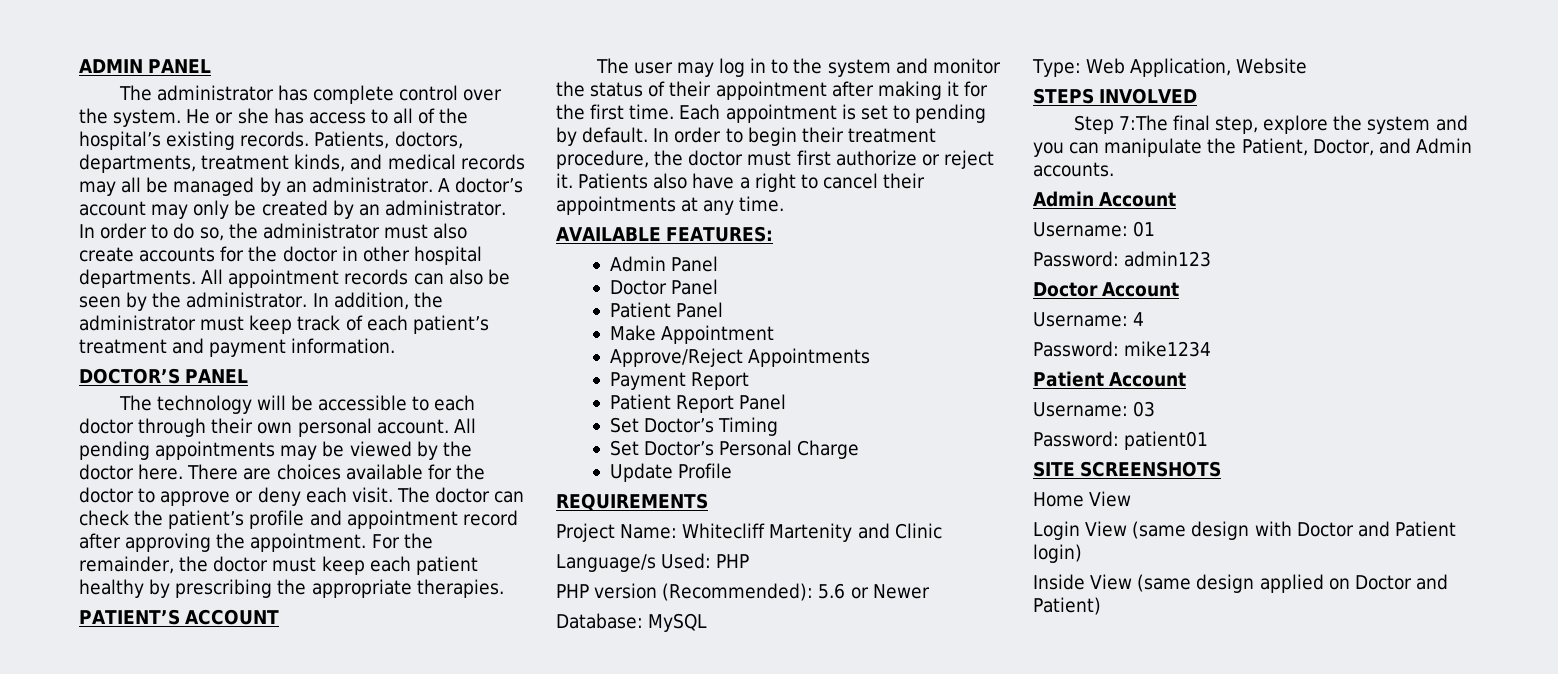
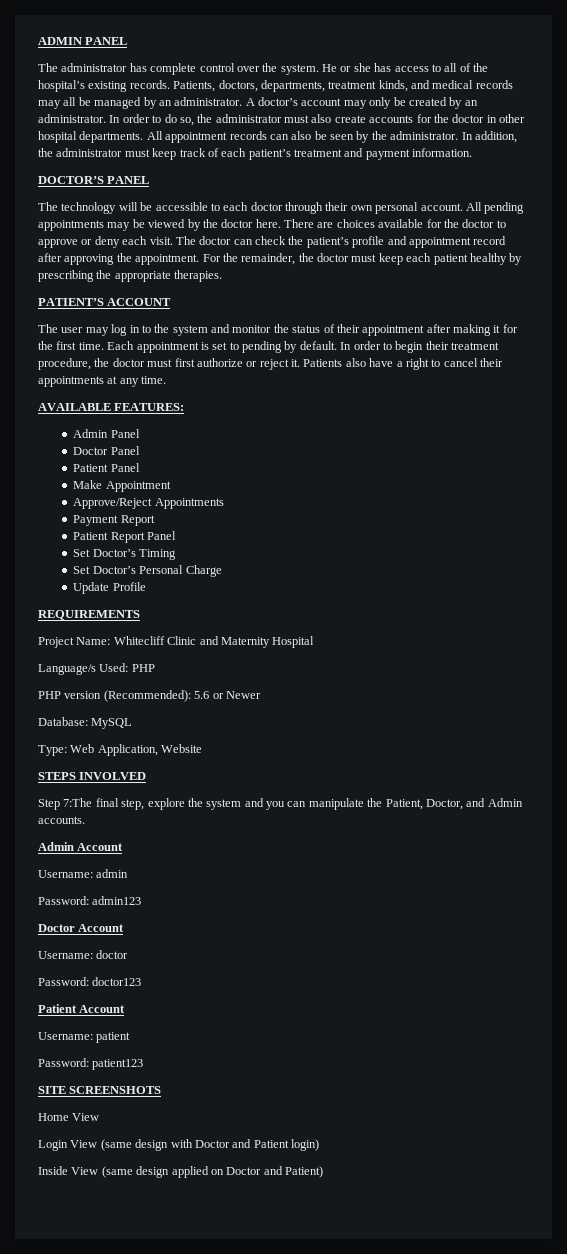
[769,523,942,542] Martenity and Clinic -> [167,636,315,648] Clinic and Maternity Hospital
[1133,221,1156,237] 01 -> [96,869,129,878] admin
[1133,312,1145,326] [1033,341,1212,357] 4 // Password: mike1234 -> [96,950,129,959] [38,977,142,986] doctor // Password: doctor123
[1133,401,1156,417] [1033,431,1209,450] 03 // Password: patient01 -> [96,1032,131,1043] [38,1058,144,1070] patient // Password: patient123

